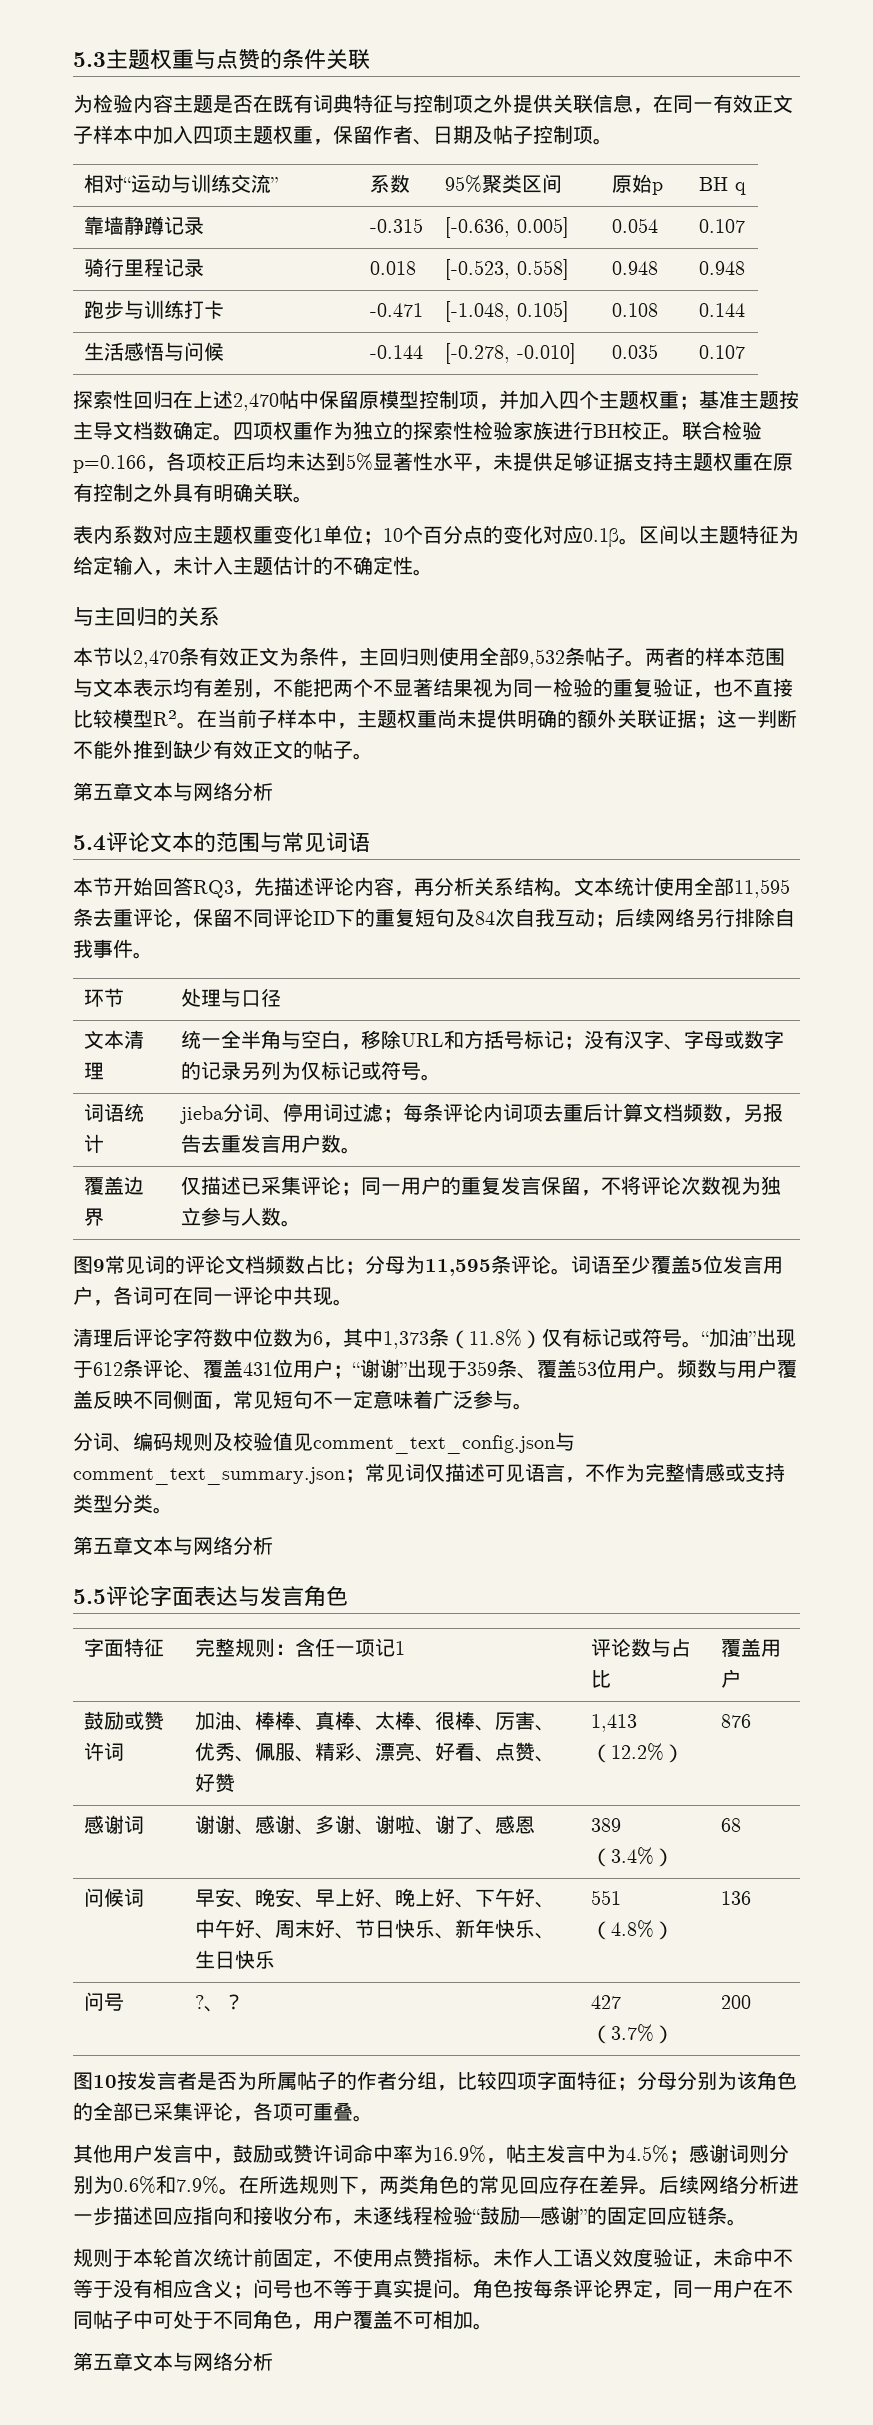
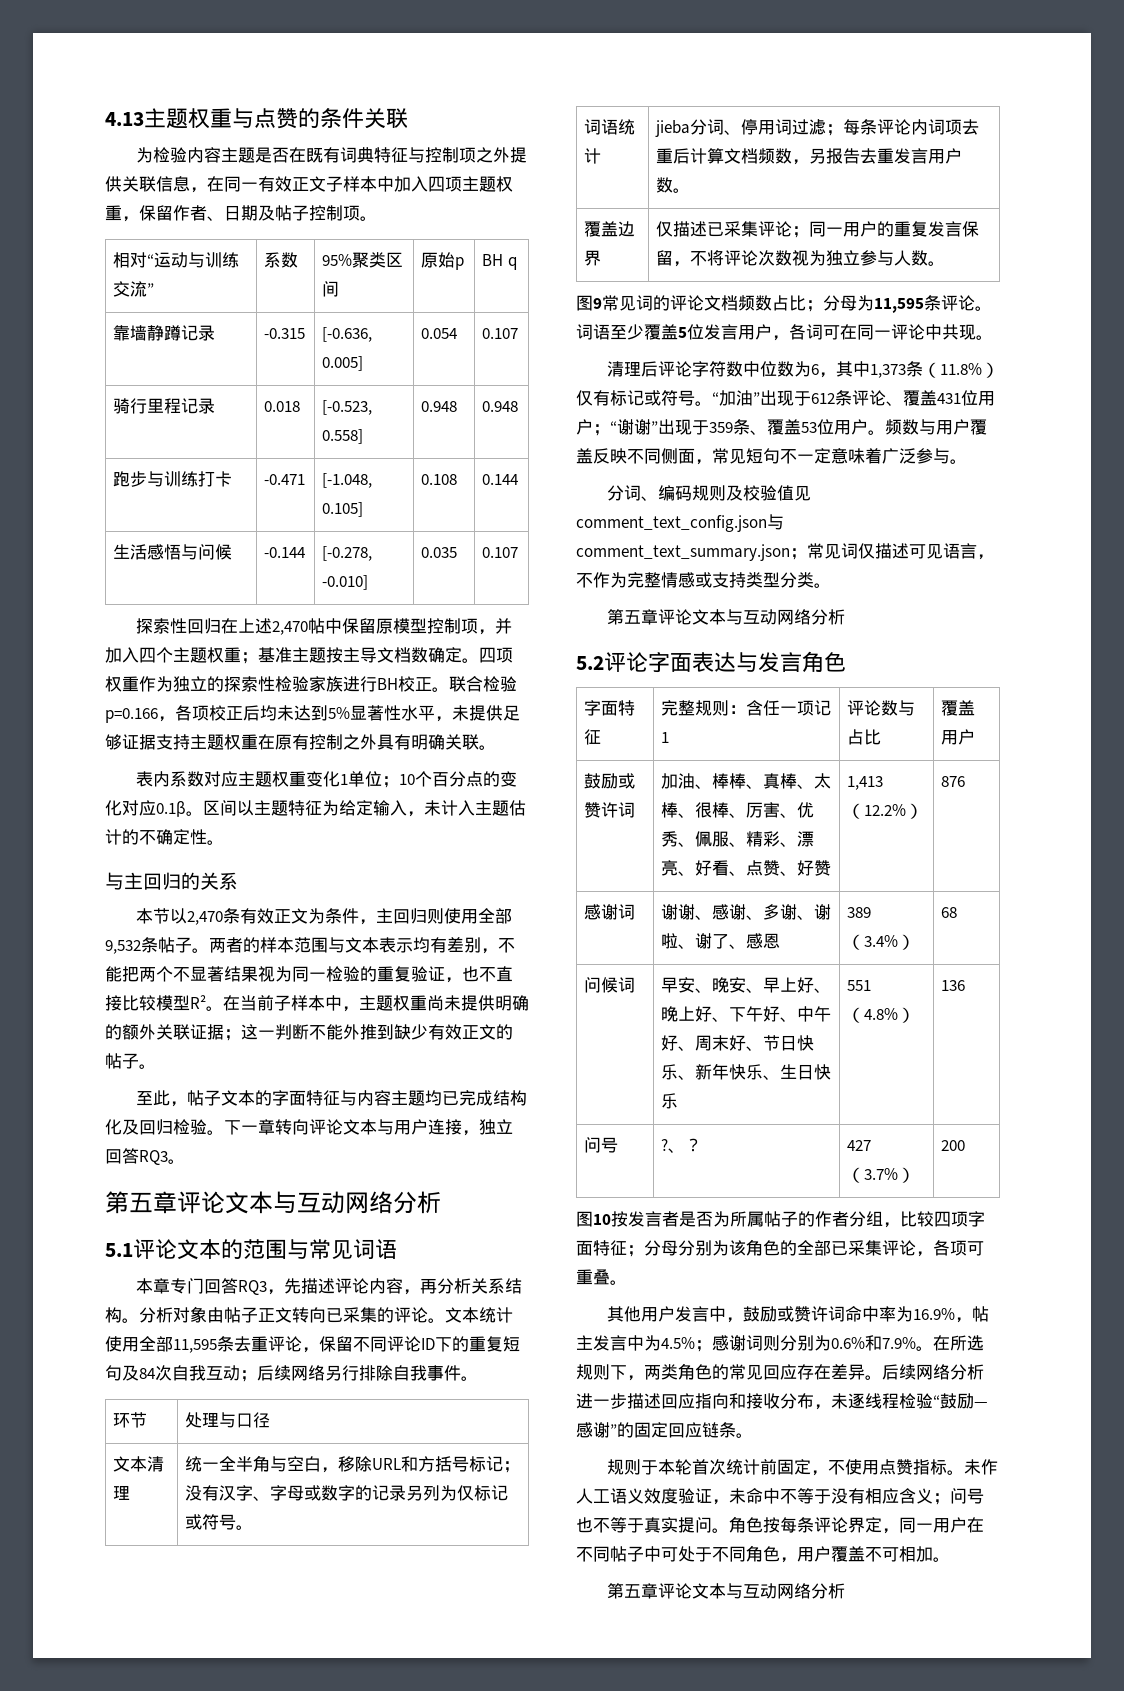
[73,52,106,67] 5.3 -> [105,112,144,126] 4.13
[73,782,273,801] [73,835,106,851] 第五章文本与网络分析 // 5.4 -> [136,1090,528,1107] [105,1119,513,1136] [105,1148,185,1165] [105,1191,441,1214] [105,1243,133,1257] 至此，帖子文本的字面特征与内容主题均已完成结构化及回归检验。下一章转向评论文本与用户连接，独立回答RQ3。 // 第五章评论文本与互动网络分析 // 5.1
[93,877,153,896] 节开始 -> [153,1278,205,1294] 章专门
(574, 893) none -> [139,1306,445,1323] 分析对象由帖子正文转向已采集的评论。
[133,1536,273,1555] [73,1589,106,1604] 文本与网络分析 // 5.5 -> [658,609,846,625] [576,656,604,670] 评论文本与互动网络分析 // 5.2
[133,2352,193,2371] 文本与 -> [658,1583,778,1599] 评论文本与互动

